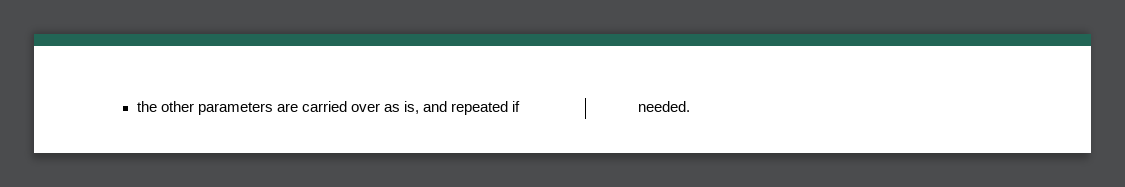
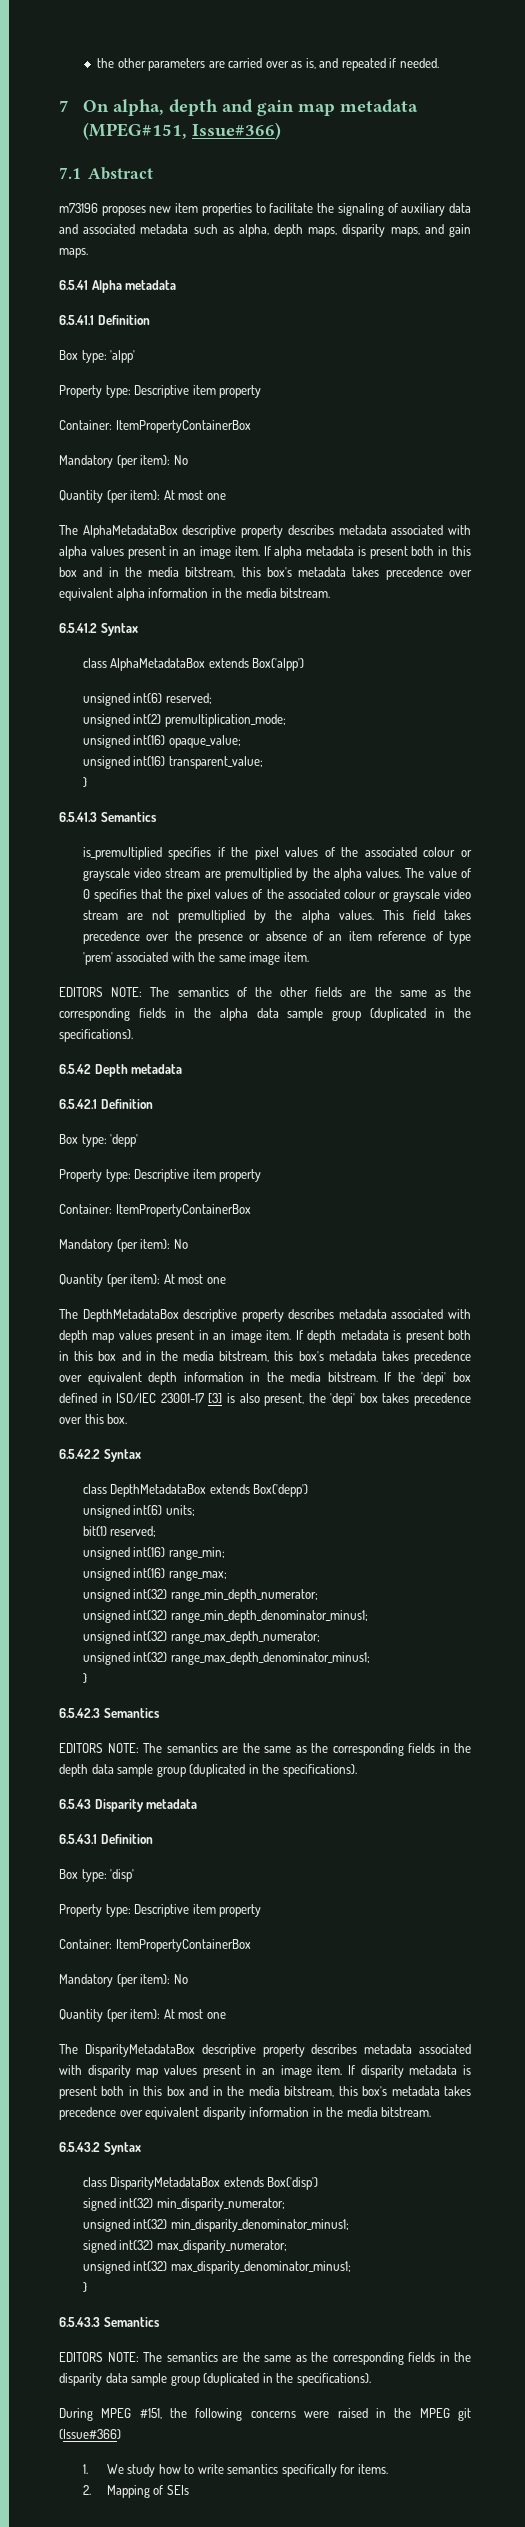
(690, 106) none -> [59,99,418,116] [82,122,281,140] [59,167,153,180] [59,203,472,216] [59,224,472,237] [59,248,88,258] [59,280,177,293] [59,315,150,325] [59,350,136,363] [59,385,262,398] [59,420,251,433] [59,455,188,468] [59,490,226,503] [59,525,472,538] [59,546,471,559] [59,567,472,580] [59,588,331,601] [59,623,138,636] [82,658,305,671] [82,693,212,706] [82,714,286,727] [82,735,241,748] [82,756,263,769] [82,777,87,787] [59,812,157,822] [82,847,472,860] [82,868,472,881] [82,889,472,902] [82,910,472,923] [82,931,471,944] [82,952,309,965] [59,987,472,997] [59,1008,471,1021] [59,1029,133,1042] [59,1064,183,1077] [59,1099,153,1109] [59,1134,139,1147] [59,1169,262,1182] [59,1204,251,1217] [59,1239,188,1252] [59,1274,226,1287] [59,1309,471,1322] [59,1330,471,1343] [59,1351,472,1364] [59,1372,472,1385] [59,1393,471,1406] [59,1414,128,1424] [59,1449,141,1462] [82,1484,309,1497] [82,1505,195,1518] [82,1526,157,1537] [82,1547,225,1560] [82,1568,227,1581] [82,1589,318,1602] [82,1610,368,1623] [82,1631,320,1644] [82,1652,370,1665] [82,1673,87,1683] [59,1708,160,1718] [59,1743,471,1756] [59,1764,357,1777] [59,1799,198,1812] [59,1834,153,1844] [59,1869,135,1882] [59,1904,262,1917] [59,1939,251,1952] [59,1974,188,1987] [59,2009,226,2022] [59,2044,471,2057] [59,2065,472,2078] [59,2086,471,2099] [59,2107,432,2120] [59,2142,141,2155] [82,2177,319,2190] [82,2198,285,2211] [82,2219,349,2232] [82,2240,287,2253] [82,2261,351,2274] [82,2282,87,2292] [59,2317,160,2327] [59,2352,471,2365] [59,2373,371,2386] [59,2408,472,2421] [59,2429,121,2439] [82,2464,388,2477] [82,2485,189,2498] // 7 On alpha, depth and gain map metadata (MPEG#151, Issue#366) // 7.1 Abstract // m73196 proposes new item properties to facilitate the signaling of auxiliary data and associated metadata such as alpha, depth maps, disparity maps, and gain maps. // 6.5.41 Alpha metadata // 6.5.41.1 Definition // Box type: 'alpp' // Property type: Descriptive item property // Container: ItemPropertyContainerBox // Mandatory (per item): No // Quantity (per item): At most one // The AlphaMetadataBox descriptive property describes metadata associated with alpha values present in an image item. If alpha metadata is present both in this box and in the media bitstream, this box's metadata takes precedence over equivalent alpha information in the media bitstream. // 6.5.41.2 Syntax // class AlphaMetadataBox extends Box('alpp') // unsigned int(6) reserved; // unsigned int(2) premultiplication_mode; // unsigned int(16) opaque_value; // unsigned int(16) transparent_value; // } // 6.5.41.3 Semantics // is_premultiplied specifies if the pixel values of the associated colour or grayscale video stream are premultiplied by the alpha values. The value of 0 specifies that the pixel values of the associated colour or grayscale video stream are not premultiplied by the alpha values. This field takes precedence over the presence or absence of an item reference of type 'prem' associated with the same image item. // EDITORS NOTE: The semantics of the other fields are the same as the corresponding fields in the alpha data sample group (duplicated in the specifications). // 6.5.42 Depth metadata // 6.5.42.1 Definition // Box type: 'depp' // Property type: Descriptive item property // Container: ItemPropertyContainerBox // Mandatory (per item): No // Quantity (per item): At most one // The DepthMetadataBox descriptive property describes metadata associated with depth map values present in an image item. If depth metadata is present both in this box and in the media bitstream, this box's metadata takes precedence over equivalent depth information in the media bitstream. If the 'depi' box defined in ISO/IEC 23001-17 [3] is also present, the 'depi' box takes precedence over this box. // 6.5.42.2 Syntax // class DepthMetadataBox extends Box('depp') // unsigned int(6) units; // bit(1) reserved; // unsigned int(16) range_min; // unsigned int(16) range_max; // unsigned int(32) range_min_depth_numerator; // unsigned int(32) range_min_depth_denominator_minus1; // unsigned int(32) range_max_depth_numerator; // unsigned int(32) range_max_depth_denominator_minus1; // } // 6.5.42.3 Semantics // EDITORS NOTE: The semantics are the same as the corresponding fields in the depth data sample group (duplicated in the specifications). // 6.5.43 Disparity metadata // 6.5.43.1 Definition // Box type: 'disp' // Property type: Descriptive item property // Container: ItemPropertyContainerBox // Mandatory (per item): No // Quantity (per item): At most one // The DisparityMetadataBox descriptive property describes metadata associated with disparity map values present in an image item. If disparity metadata is present both in this box and in the media bitstream, this box's metadata takes precedence over equivalent disparity information in the media bitstream. // 6.5.43.2 Syntax // class DisparityMetadataBox extends Box('disp') // signed int(32) min_disparity_numerator; // unsigned int(32) min_disparity_denominator_minus1; // signed int(32) max_disparity_numerator; // unsigned int(32) max_disparity_denominator_minus1; // } // 6.5.43.3 Semantics // EDITORS NOTE: The semantics are the same as the corresponding fields in the disparity data sample group (duplicated in the specifications). // During MPEG #151, the following concerns were raised in the MPEG git (Issue#366) // 1. We study how to write semantics specifically for items. // 2. Mapping of SEIs

